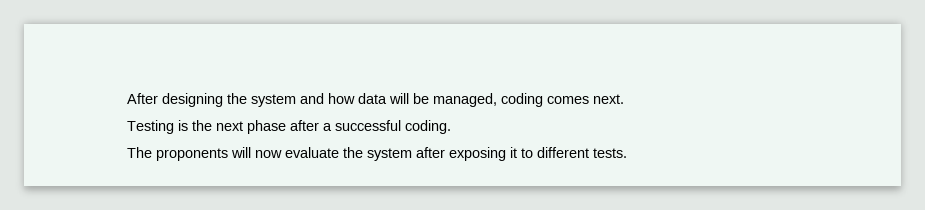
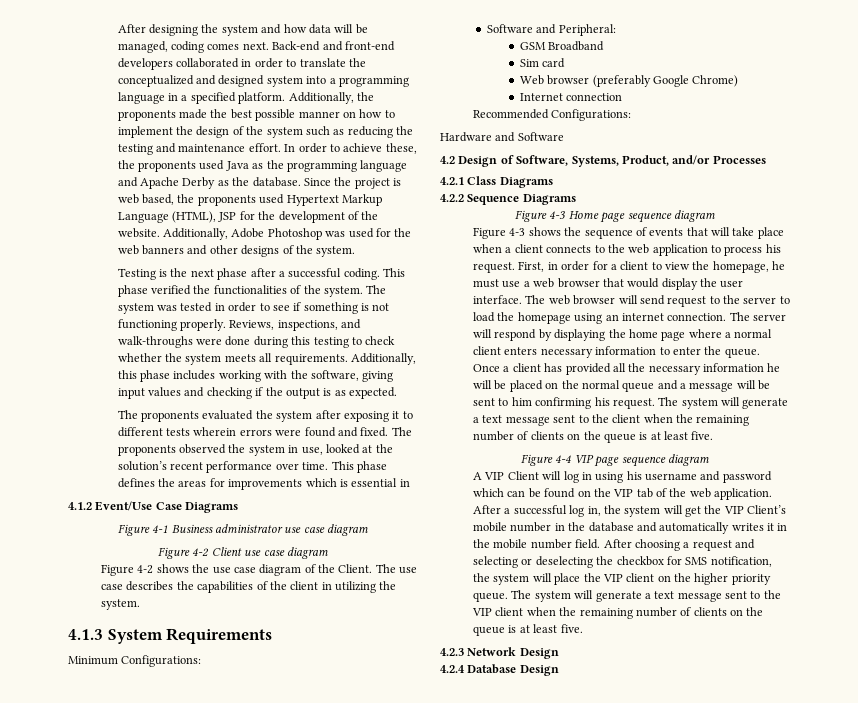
(625, 99) none -> [272,41,395,51] [117,58,366,70] [117,75,409,87] [117,92,374,104] [117,109,395,121] [117,126,414,138] [117,143,417,155] [117,160,408,172] [117,177,402,189] [117,194,382,206] [117,211,379,223] [117,228,412,240] [117,245,356,257] Back-end and front-end developers collaborated in order to translate the conceptualized and designed system into a programming language in a specified platform. Additionally, the proponents made the best possible manner on how to implement the design of the system such as reducing the testing and maintenance effort. In order to achieve these, the proponents used Java as the programming language and Apache Derby as the database. Since the project is web based, the proponents used Hypertext Markup Language (HTML), JSP for the development of the website. Additionally, Adobe Photoshop was used for the web banners and other designs of the system.
[127,147,340,161] // The proponents will now evaluate -> [383,268,406,277] [117,285,387,297] [117,302,390,314] [117,319,362,331] [117,336,396,348] [117,353,416,365] [117,370,394,382] [117,387,398,399] [117,410,254,422] This phase verified the functionalities of the system. The system was tested in order to see if something is not functioning properly. Reviews, inspections, and walk-throughs were done during this testing to check whether the system meets all requirements. Additionally, this phase includes working with the software, giving input values and checking if the output is as expected. // The proponents evaluated
[593,148,628,158] tests. -> [166,427,412,437] [117,444,393,456] [117,461,387,473] [117,478,410,490] [68,501,239,513] [117,524,369,536] [158,547,328,559] [101,564,418,576] [101,581,397,593] [101,599,141,610] [68,628,273,644] [68,655,202,667] [486,24,616,36] [519,41,605,51] [519,58,566,68] [519,75,739,87] [519,93,623,101] [473,109,632,121] [440,132,564,142] [440,155,766,167] [440,176,553,188] [440,194,576,205] [515,210,715,223] [473,227,784,239] [473,244,781,256] [473,261,786,273] [473,278,744,290] [473,295,790,307] [473,312,787,324] [473,329,773,341] [473,346,760,358] [473,363,781,375] [473,380,771,392] [473,397,789,409] [473,414,750,426] [473,431,714,443] [521,454,709,467] [473,471,772,483] [473,488,773,500] [473,505,787,517] [473,522,788,534] [473,539,756,551] [473,556,772,568] [473,573,771,585] [473,590,781,602] [472,607,764,619] [473,624,583,636] [440,647,559,659] [440,664,559,676] tests wherein errors were found and fixed. The proponents observed the system in use, looked at the solution’s recent performance over time. This phase defines the areas for improvements which is essential in // 4.1.2 Event/Use Case Diagrams // Figure 4-1 Business administrator use case diagram // Figure 4-2 Client use case diagram // Figure 4-2 shows the use case diagram of the Client. The use case describes the capabilities of the client in utilizing the system. // 4.1.3 System Requirements // Minimum Configurations: // Software and Peripheral: // GSM Broadband // Sim card // Web browser (preferably Google Chrome) // Internet connection // Recommended Configurations: // Hardware and Software // 4.2 Design of Software, Systems, Product, and/or Processes // 4.2.1 Class Diagrams // 4.2.2 Sequence Diagrams // Figure 4-3 Home page sequence diagram // Figure 4-3 shows the sequence of events that will take place when a client connects to the web application to process his request. First, in order for a client to view the homepage, he must use a web browser that would display the user interface. The web browser will send request to the server to load the homepage using an internet connection. The server will respond by displaying the home page where a normal client enters necessary information to enter the queue. Once a client has provided all the necessary information he will be placed on the normal queue and a message will be sent to him confirming his request. The system will generate a text message sent to the client when the remaining number of clients on the queue is at least five. // Figure 4-4 VIP page sequence diagram // A VIP Client will log in using his username and password which can be found on the VIP tab of the web application. After a successful log in, the system will get the VIP Client’s mobile number in the database and automatically writes it in the mobile number field. After choosing a request and selecting or deselecting the checkbox for SMS notification, the system will place the VIP client on the higher priority queue. The system will generate a text message sent to the VIP client when the remaining number of clients on the queue is at least five. // 4.2.3 Network Design // 4.2.4 Database Design

